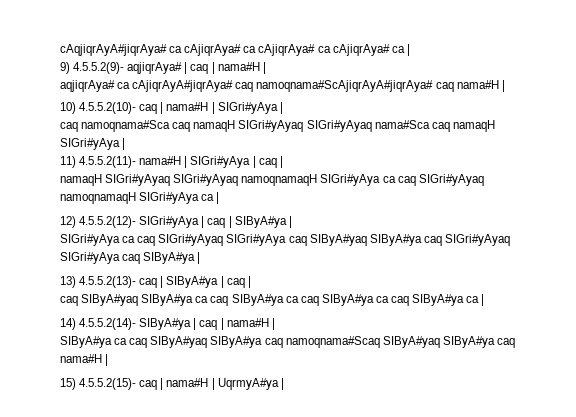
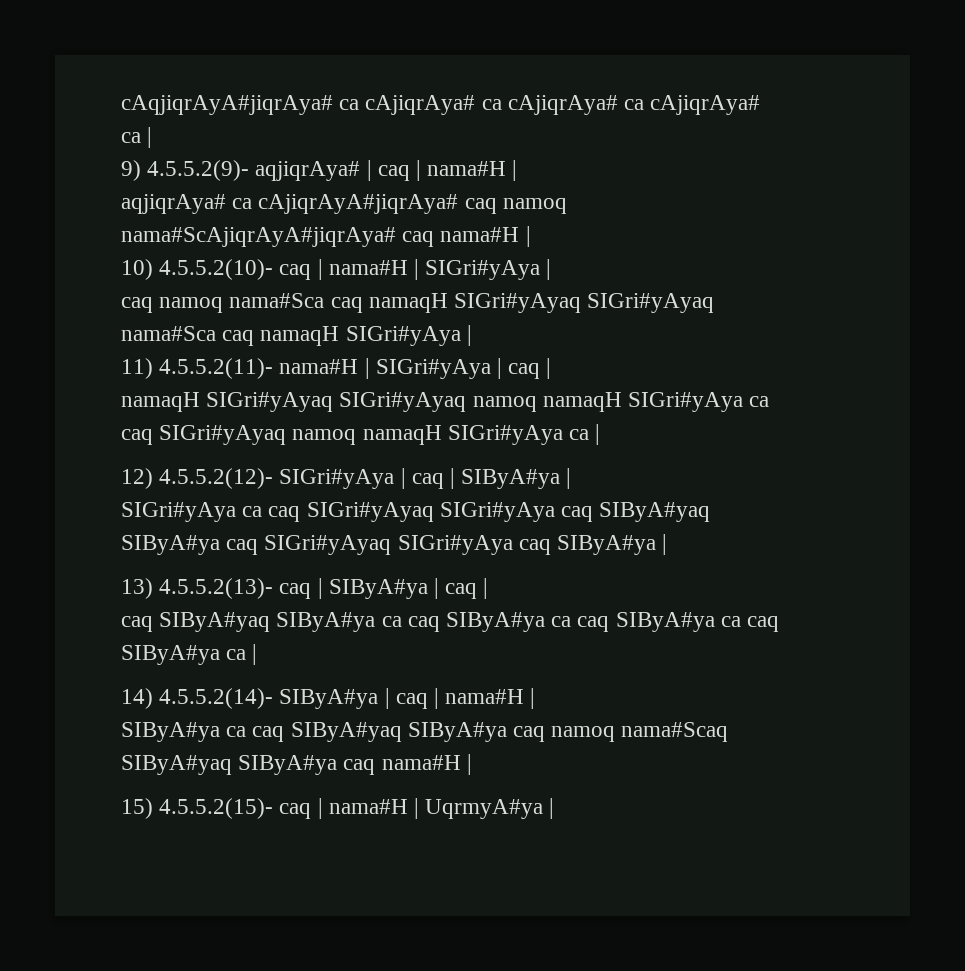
[256,80,434,92] namoqnama#ScAjiqrAyA#jiqrAya# -> [502,198,567,214] [121,227,396,247] namoq nama#ScAjiqrAyA#jiqrAya#
[81,120,171,132] namoqnama#Sca -> [159,293,325,313] namoq nama#Sca
[241,174,484,186] [60,192,136,204] namoqnamaqH SIGri#yAya ca caq SIGri#yAyaq namoqnamaqH -> [472,392,770,412] [121,425,442,445] namoq namaqH SIGri#yAya ca caq SIGri#yAyaq namoq namaqH
[285,336,380,348] namoqnama#Scaq -> [551,722,729,742] namoq nama#Scaq

